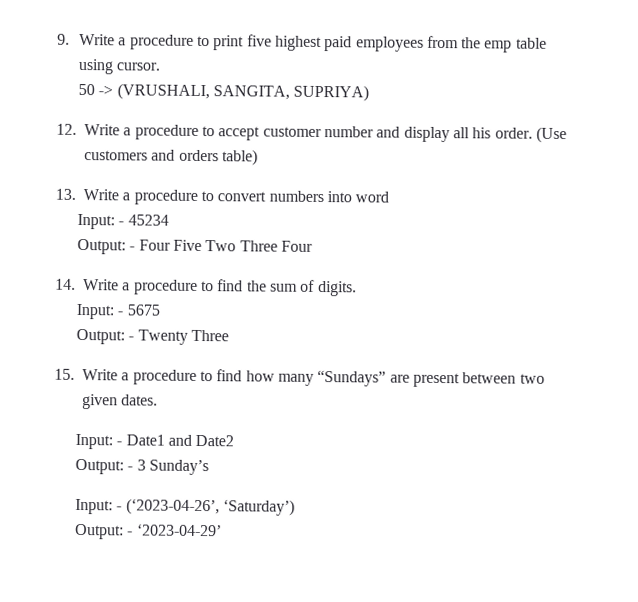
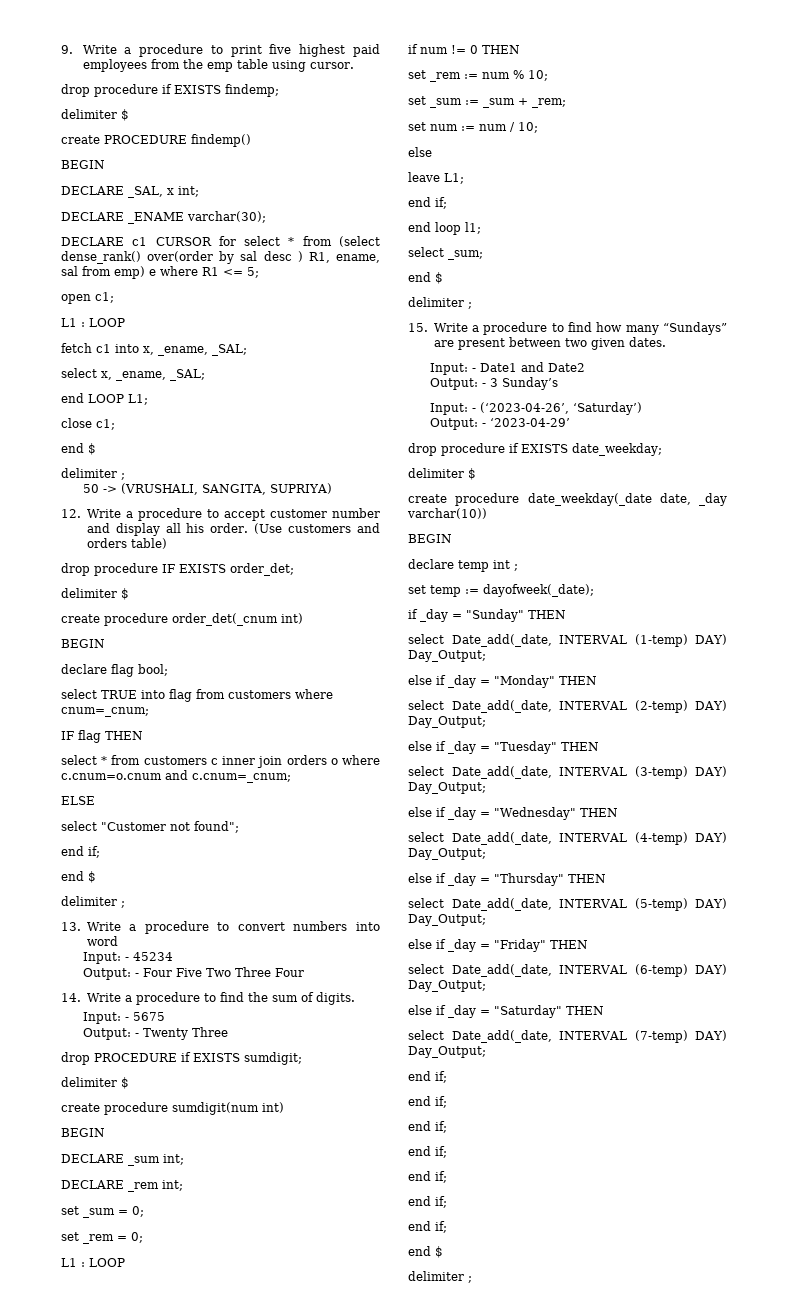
(161, 66) none -> [61,84,279,97] [61,109,129,121] [61,134,251,147] [61,160,105,169] [61,186,199,198] [61,211,266,224] [61,236,380,247] [61,251,380,264] [61,266,259,279] [61,292,114,304] [61,318,125,327] [61,343,247,356] [61,368,205,381] [61,393,148,405] [61,418,115,430] [61,443,96,455] [61,468,125,480] // drop procedure if EXISTS findemp; // delimiter $ // create PROCEDURE findemp() // BEGIN // DECLARE _SAL, x int; // DECLARE _ENAME varchar(30); // DECLARE c1 CURSOR for select * from (select dense_rank() over(order by sal desc ) R1, ename, sal from emp) e where R1 <= 5; // open c1; // L1 : LOOP // fetch c1 into x, _ename, _SAL; // select x, _ename, _SAL; // end LOOP L1; // close c1; // end $ // delimiter ;
(258, 157) none -> [61,563,294,576] [61,588,129,600] [61,613,303,626] [61,639,105,648] [61,664,168,677] [61,689,333,702] [61,707,149,717] [61,730,143,743] [61,755,381,768] [61,770,291,783] [61,796,95,805] [61,821,239,833] [61,846,100,858] [61,871,96,883] [61,896,125,908] // drop procedure IF EXISTS order_det; // delimiter $ // create procedure order_det(_cnum int) // BEGIN // declare flag bool; // select TRUE into flag from customers where cnum=_cnum; // IF flag THEN // select * from customers c inner join orders o where c.cnum=o.cnum and c.cnum=_cnum; // ELSE // select "Customer not found"; // end if; // end $ // delimiter ;
(229, 335) none -> [61,1052,302,1065] [61,1077,129,1089] [61,1102,284,1115] [61,1128,105,1137] [61,1154,184,1166] [61,1180,183,1192] [61,1206,144,1218] [61,1232,143,1244] [61,1258,125,1267] [408,44,520,54] [408,70,548,82] [408,96,566,108] [408,122,538,133] [408,147,432,157] [408,172,464,184] [408,197,447,209] [408,222,481,235] [408,247,483,260] [408,272,443,284] [408,297,472,309] // drop PROCEDURE if EXISTS sumdigit; // delimiter $ // create procedure sumdigit(num int) // BEGIN // DECLARE _sum int; // DECLARE _rem int; // set _sum = 0; // set _rem = 0; // L1 : LOOP // if num != 0 THEN // set _rem := num % 10; // set _sum := _sum + _rem; // set num := num / 10; // else // leave L1; // end if; // end loop l1; // select _sum; // end $ // delimiter ;
(222, 530) none -> [408,443,662,456] [408,468,476,480] [408,493,727,506] [407,508,487,519] [408,534,452,543] [408,559,518,572] [408,584,594,597] [408,609,566,622] [408,634,727,647] [408,650,486,662] [408,675,597,688] [408,700,727,713] [408,716,486,728] [408,741,599,754] [408,766,727,779] [408,782,486,794] [408,807,618,820] [408,832,727,845] [408,848,486,860] [408,873,606,886] [408,898,727,911] [408,914,486,926] [408,939,588,952] [408,964,727,977] [408,980,486,992] [408,1005,604,1018] [408,1030,727,1043] [408,1046,486,1058] [408,1071,447,1083] [408,1096,447,1108] [408,1121,447,1133] [408,1146,447,1158] [408,1171,447,1183] [408,1196,447,1208] [408,1221,447,1233] [408,1246,443,1258] [408,1271,472,1283] // drop procedure if EXISTS date_weekday; // delimiter $ // create procedure date_weekday(_date date, _day varchar(10)) // BEGIN // declare temp int ; // set temp := dayofweek(_date); // if _day = "Sunday" THEN // select Date_add(_date, INTERVAL (1-temp) DAY) Day_Output; // else if _day = "Monday" THEN // select Date_add(_date, INTERVAL (2-temp) DAY) Day_Output; // else if _day = "Tuesday" THEN // select Date_add(_date, INTERVAL (3-temp) DAY) Day_Output; // else if _day = "Wednesday" THEN // select Date_add(_date, INTERVAL (4-temp) DAY) Day_Output; // else if _day = "Thursday" THEN // select Date_add(_date, INTERVAL (5-temp) DAY) Day_Output; // else if _day = "Friday" THEN // select Date_add(_date, INTERVAL (6-temp) DAY) Day_Output; // else if _day = "Saturday" THEN // select Date_add(_date, INTERVAL (7-temp) DAY) Day_Output; // end if; // end if; // end if; // end if; // end if; // end if; // end if; // end $ // delimiter ;

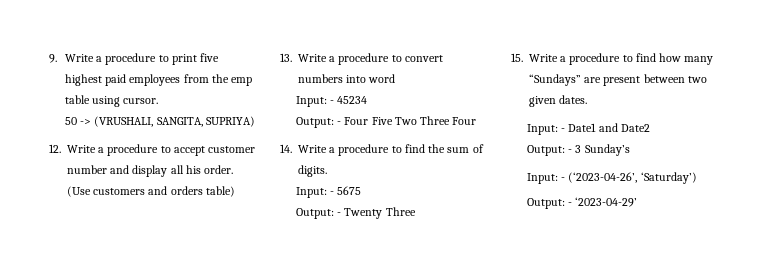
[61,84,279,97] [61,109,129,121] [61,134,251,147] [61,160,105,169] [61,186,199,198] [61,211,266,224] [61,236,380,247] [61,251,380,264] [61,266,259,279] [61,292,114,304] [61,318,125,327] [61,343,247,356] [61,368,205,381] [61,393,148,405] [61,418,115,430] [61,443,96,455] [61,468,125,480] // drop procedure if EXISTS findemp; // delimiter $ // create PROCEDURE findemp() // BEGIN // DECLARE _SAL, x int; // DECLARE _ENAME varchar(30); // DECLARE c1 CURSOR for select * from (select dense_rank() over(order by sal desc ) R1, ename, sal from emp) e where R1 <= 5; // open c1; // L1 : LOOP // fetch c1 into x, _ename, _SAL; // select x, _ename, _SAL; // end LOOP L1; // close c1; // end $ // delimiter ; -> (159, 101) none
[61,563,294,576] [61,588,129,600] [61,613,303,626] [61,639,105,648] [61,664,168,677] [61,689,333,702] [61,707,149,717] [61,730,143,743] [61,755,381,768] [61,770,291,783] [61,796,95,805] [61,821,239,833] [61,846,100,858] [61,871,96,883] [61,896,125,908] // drop procedure IF EXISTS order_det; // delimiter $ // create procedure order_det(_cnum int) // BEGIN // declare flag bool; // select TRUE into flag from customers where cnum=_cnum; // IF flag THEN // select * from customers c inner join orders o where c.cnum=o.cnum and c.cnum=_cnum; // ELSE // select "Customer not found"; // end if; // end $ // delimiter ; -> (235, 191) none
[61,1052,302,1065] [61,1077,129,1089] [61,1102,284,1115] [61,1128,105,1137] [61,1154,184,1166] [61,1180,183,1192] [61,1206,144,1218] [61,1232,143,1244] [61,1258,125,1267] [408,44,520,54] [408,70,548,82] [408,96,566,108] [408,122,538,133] [408,147,432,157] [408,172,464,184] [408,197,447,209] [408,222,481,235] [408,247,483,260] [408,272,443,284] [408,297,472,309] // drop PROCEDURE if EXISTS sumdigit; // delimiter $ // create procedure sumdigit(num int) // BEGIN // DECLARE _sum int; // DECLARE _rem int; // set _sum = 0; // set _rem = 0; // L1 : LOOP // if num != 0 THEN // set _rem := num % 10; // set _sum := _sum + _rem; // set num := num / 10; // else // leave L1; // end if; // end loop l1; // select _sum; // end $ // delimiter ; -> (416, 211) none
[408,443,662,456] [408,468,476,480] [408,493,727,506] [407,508,487,519] [408,534,452,543] [408,559,518,572] [408,584,594,597] [408,609,566,622] [408,634,727,647] [408,650,486,662] [408,675,597,688] [408,700,727,713] [408,716,486,728] [408,741,599,754] [408,766,727,779] [408,782,486,794] [408,807,618,820] [408,832,727,845] [408,848,486,860] [408,873,606,886] [408,898,727,911] [408,914,486,926] [408,939,588,952] [408,964,727,977] [408,980,486,992] [408,1005,604,1018] [408,1030,727,1043] [408,1046,486,1058] [408,1071,447,1083] [408,1096,447,1108] [408,1121,447,1133] [408,1146,447,1158] [408,1171,447,1183] [408,1196,447,1208] [408,1221,447,1233] [408,1246,443,1258] [408,1271,472,1283] // drop procedure if EXISTS date_weekday; // delimiter $ // create procedure date_weekday(_date date, _day varchar(10)) // BEGIN // declare temp int ; // set temp := dayofweek(_date); // if _day = "Sunday" THEN // select Date_add(_date, INTERVAL (1-temp) DAY) Day_Output; // else if _day = "Monday" THEN // select Date_add(_date, INTERVAL (2-temp) DAY) Day_Output; // else if _day = "Tuesday" THEN // select Date_add(_date, INTERVAL (3-temp) DAY) Day_Output; // else if _day = "Wednesday" THEN // select Date_add(_date, INTERVAL (4-temp) DAY) Day_Output; // else if _day = "Thursday" THEN // select Date_add(_date, INTERVAL (5-temp) DAY) Day_Output; // else if _day = "Friday" THEN // select Date_add(_date, INTERVAL (6-temp) DAY) Day_Output; // else if _day = "Saturday" THEN // select Date_add(_date, INTERVAL (7-temp) DAY) Day_Output; // end if; // end if; // end if; // end if; // end if; // end if; // end if; // end $ // delimiter ; -> (638, 202) none

